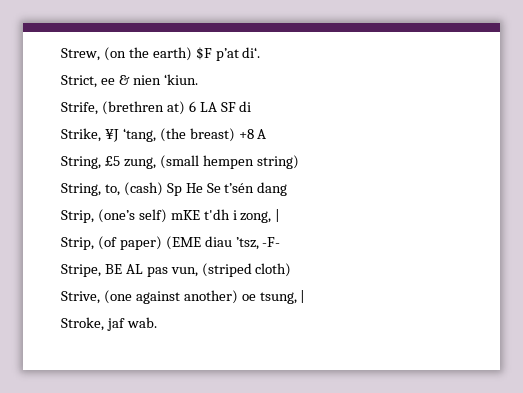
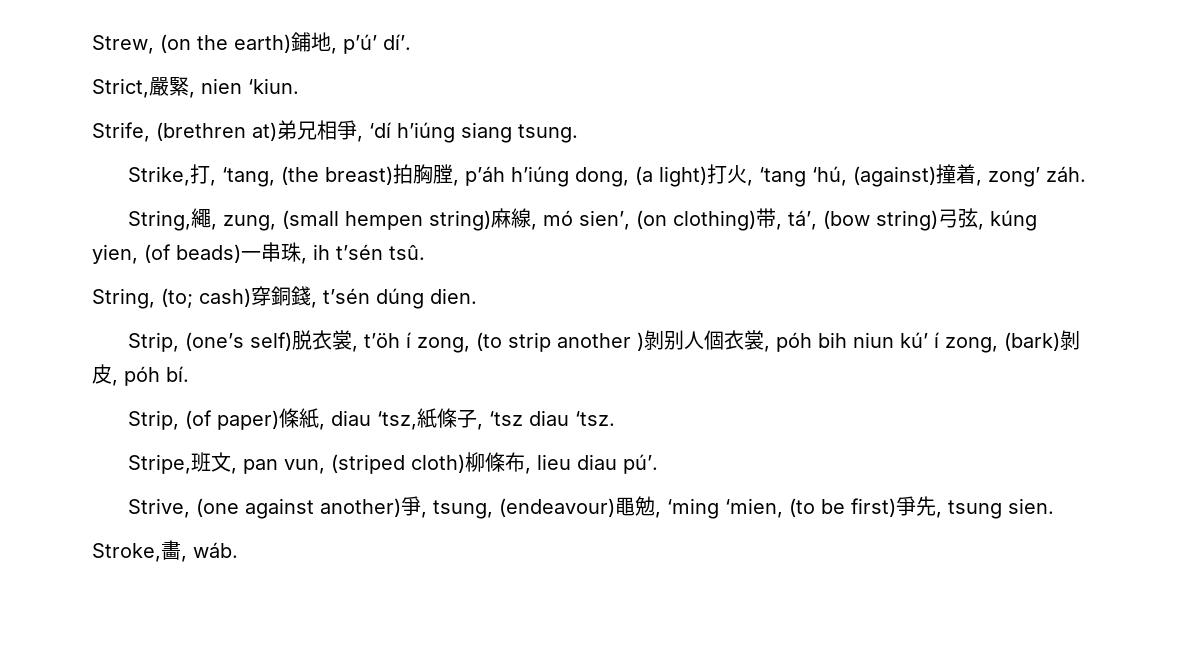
[195,47,261,61] $F p’at di‘. -> [291,32,411,54] 鋪地, p’ú’ dí’.
[100,75,130,85] ee & -> [149,77,195,98] 嚴緊,
[188,101,252,112] 6 LA SF di -> [277,120,578,143] 弟兄相爭, ‘dí h’iúng siang tsung.
[104,129,119,142] ¥J -> [190,164,217,186] 打,
[238,129,267,139] [61,156,120,169] +8 A // String, £5 -> [393,164,1087,187] [128,208,218,231] 拍胸膛, p’áh h’iúng dong, (a light)打火, ‘tang ‘hú, (against)撞着, zong’ záh. // String,繩,
[61,182,288,196] [61,209,281,223] [61,236,281,250] [61,263,292,277] [61,290,306,304] // String, to, (cash) Sp He Se t’sén dang // Strip, (one’s self) mKE t'dh i zong, | // Strip, (of paper) (EME diau ’tsz, -F- // Stripe, BE AL pas vun, (striped cloth) // Strive, (one against another) oe tsung, | -> [491,208,1038,231] [92,242,425,264] [92,286,477,309] [128,330,1081,353] [92,364,189,386] [128,408,616,430] [128,452,659,474] [128,496,1055,519] 麻線, mó sien’, (on clothing)带, tá’, (bow string)弓弦, kúng yien, (of beads)一串珠, ih t’sén tsû. // String, (to; cash)穿銅錢, t’sén dúng dien. // Strip, (one’s self)脱衣裳, t’öh í zong, (to strip another )剝别人個衣裳, póh bih niun kú’ í zong, (bark)剝皮, póh bí. // Strip, (of paper)條紙, diau ‘tsz,紙條子, ‘tsz diau ‘tsz. // Stripe,班文, pan vun, (striped cloth)柳條布, lieu diau pú’. // Strive, (one against another)爭, tsung, (endeavour)黽勉, ‘ming ‘mien, (to be first)爭先, tsung sien.
[106,317,157,331] jaf wab. -> [161,540,238,562] 畵, wáb.

